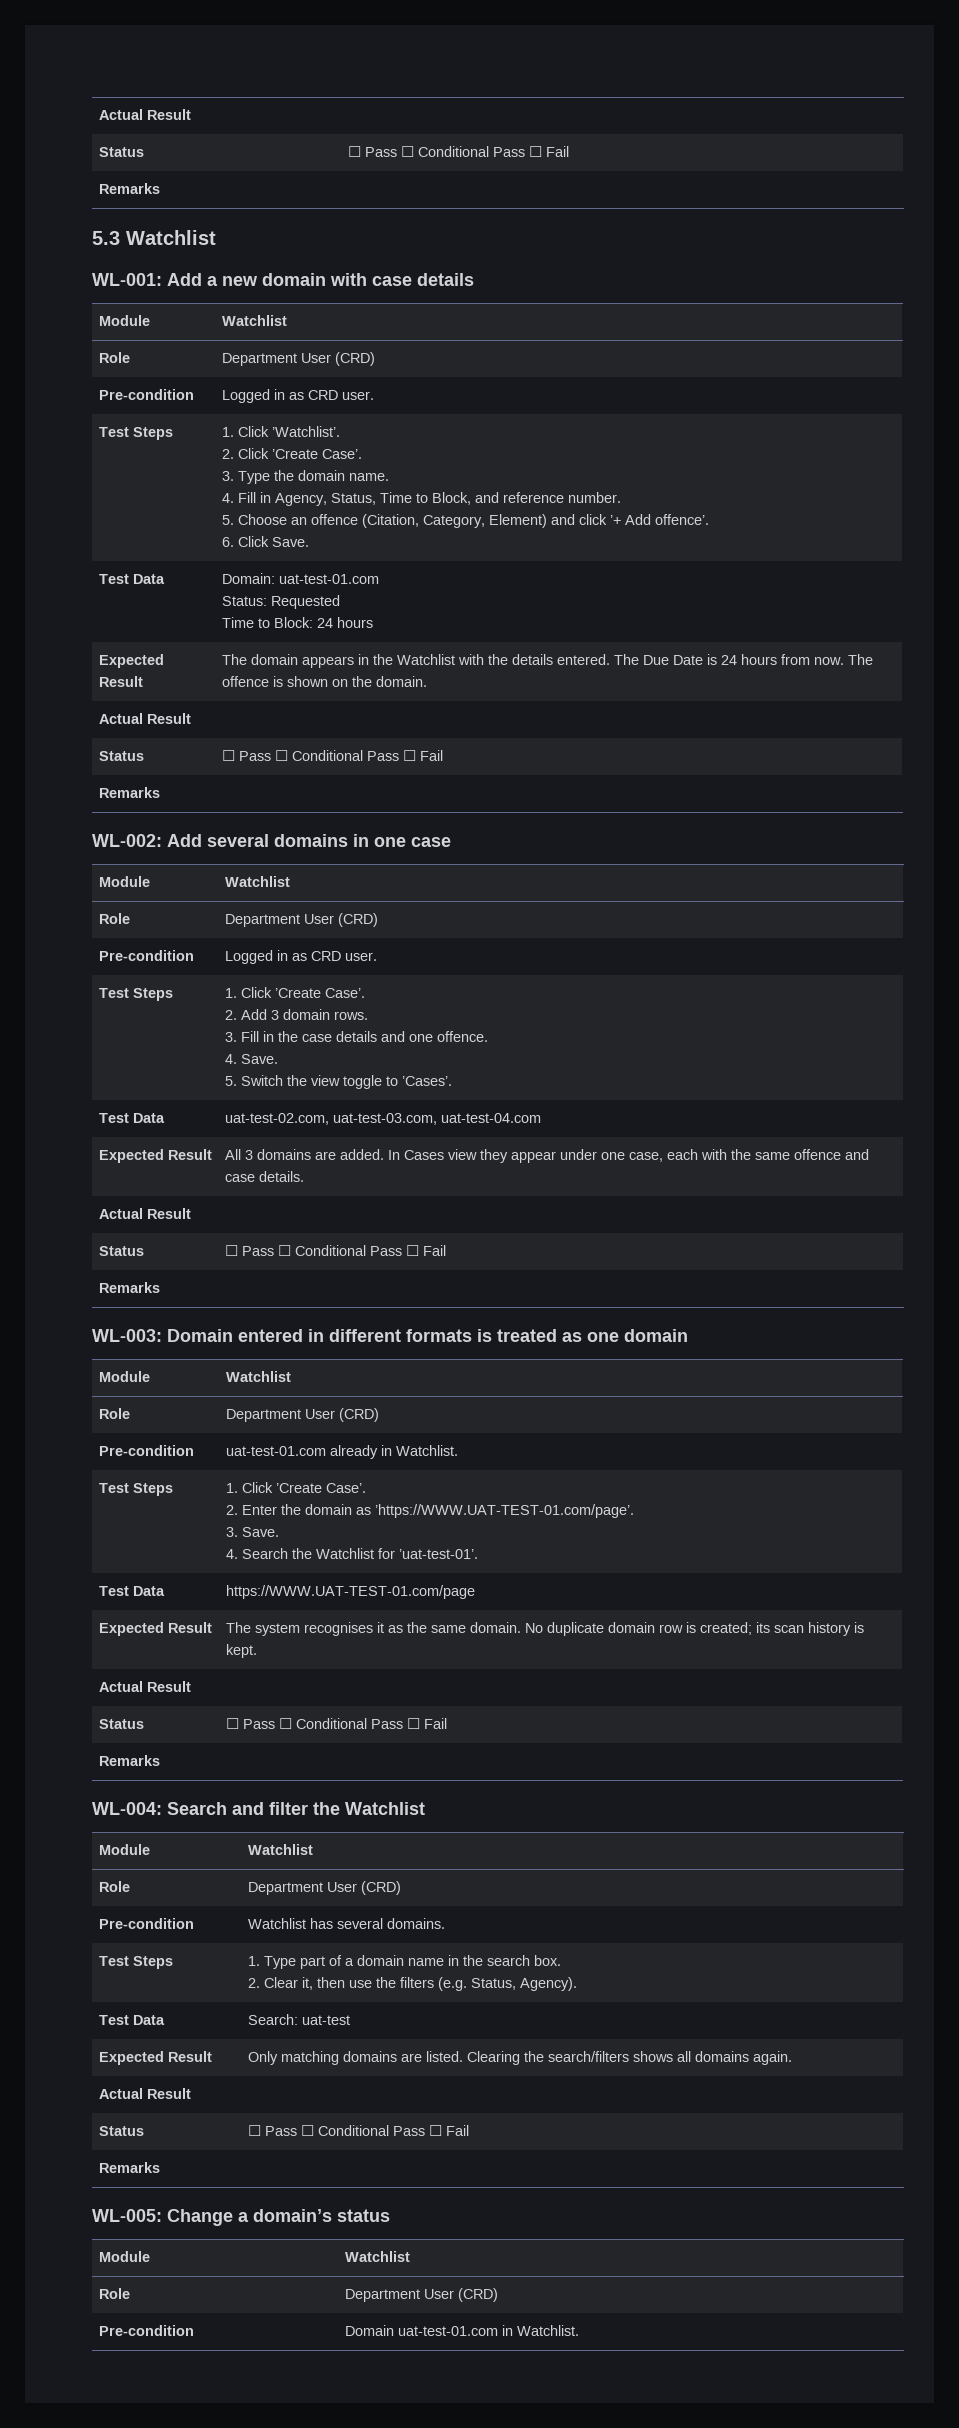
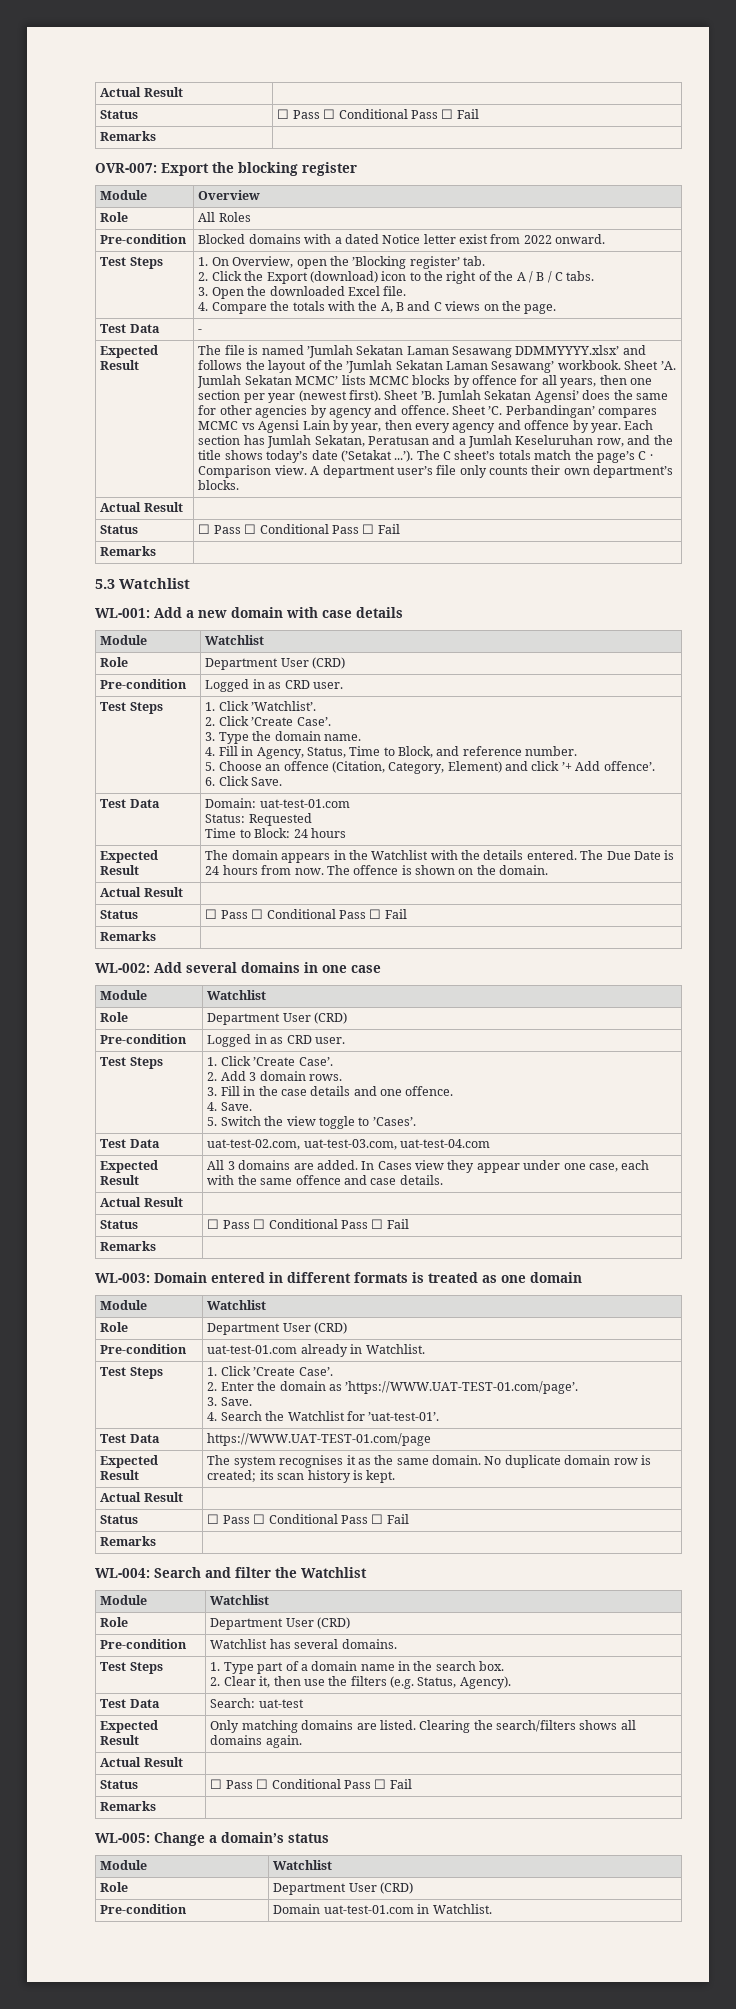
(160, 188) none -> [95,162,357,176] [100,190,148,200] [198,190,261,200] [100,212,129,222] [198,212,251,222] [100,234,188,244] [198,234,606,244] [100,257,163,269] [198,256,486,269] [198,271,595,284] [198,286,407,299] [198,301,557,314] [100,324,160,333] [198,329,203,333] [100,345,159,358] [100,360,140,370] [198,345,646,358] [198,360,676,373] [197,375,652,388] [198,390,668,403] [198,405,658,418] [198,420,654,433] [198,435,673,448] [198,450,653,463] [198,465,674,478] [198,480,240,490] [100,502,183,512] [100,525,139,534] [198,524,400,534] [100,546,157,556] // OVR-007: Export the blocking register // Module | Overview // Role | All Roles // Pre-condition | Blocked domains with a dated Notice letter exist from 2022 onward. // Test Steps | 1. On Overview, open the ’Blocking register’ tab. // 2. Click the Export (download) icon to the right of the A / B / C tabs. // 3. Open the downloaded Excel file. // 4. Compare the totals with the A, B and C views on the page. // Test Data | - // Expected Result | The file is named ’Jumlah Sekatan Laman Sesawang DDMMYYYY.xlsx’ and follows the layout of the ’Jumlah Sekatan Laman Sesawang’ workbook. Sheet ’A. Jumlah Sekatan MCMC’ lists MCMC blocks by offence for all years, then one section per year (newest first). Sheet ’B. Jumlah Sekatan Agensi’ does the same for other agencies by agency and offence. Sheet ’C. Perbandingan’ compares MCMC vs Agensi Lain by year, then every agency and offence by year. Each section has Jumlah Sekatan, Peratusan and a Jumlah Keseluruhan row, and the title shows today’s date (’Setakat ...’). The C sheet’s totals match the page’s C · Comparison view. A department user’s file only counts their own department’s blocks. // Actual Result | // Status | ☐ Pass ☐ Conditional Pass ☐ Fail // Remarks |

